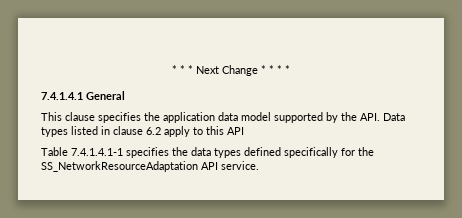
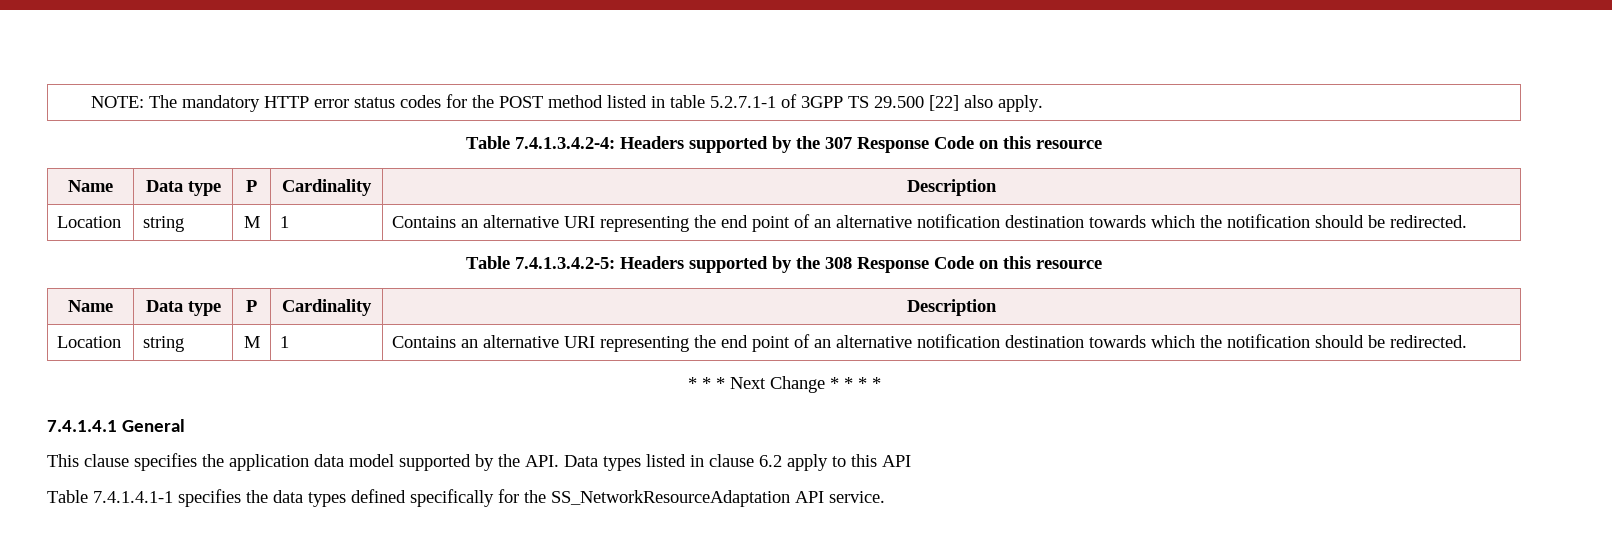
(172, 69) none -> [90,94,1043,112] [466,136,1102,153] [68,180,113,192] [145,180,221,196] [246,180,257,192] [282,179,372,196] [907,179,997,196] [57,216,122,228] [143,216,185,232] [243,216,260,228] [280,216,290,228] [392,214,1468,232] [466,256,1102,273] [68,300,113,312] [145,300,221,316] [246,300,257,312] [282,299,372,316] [907,299,997,316] [57,336,122,348] [143,336,185,352] [243,336,260,348] [280,336,290,348] [392,334,1468,352] NOTE: The mandatory HTTP error status codes for the POST method listed in table 5.2.7.1-1 of 3GPP TS 29.500 [22] also apply. // Table 7.4.1.3.4.2-4: Headers supported by the 307 Response Code on this resource // Name | Data type | P | Cardinality | Description // Location | string | M | 1 | Contains an alternative URI representing the end point of an alternative notification destination towards which the notification should be redirected. // Table 7.4.1.3.4.2-5: Headers supported by the 308 Response Code on this resource // Name | Data type | P | Cardinality | Description // Location | string | M | 1 | Contains an alternative URI representing the end point of an alternative notification destination towards which the notification should be redirected. //

